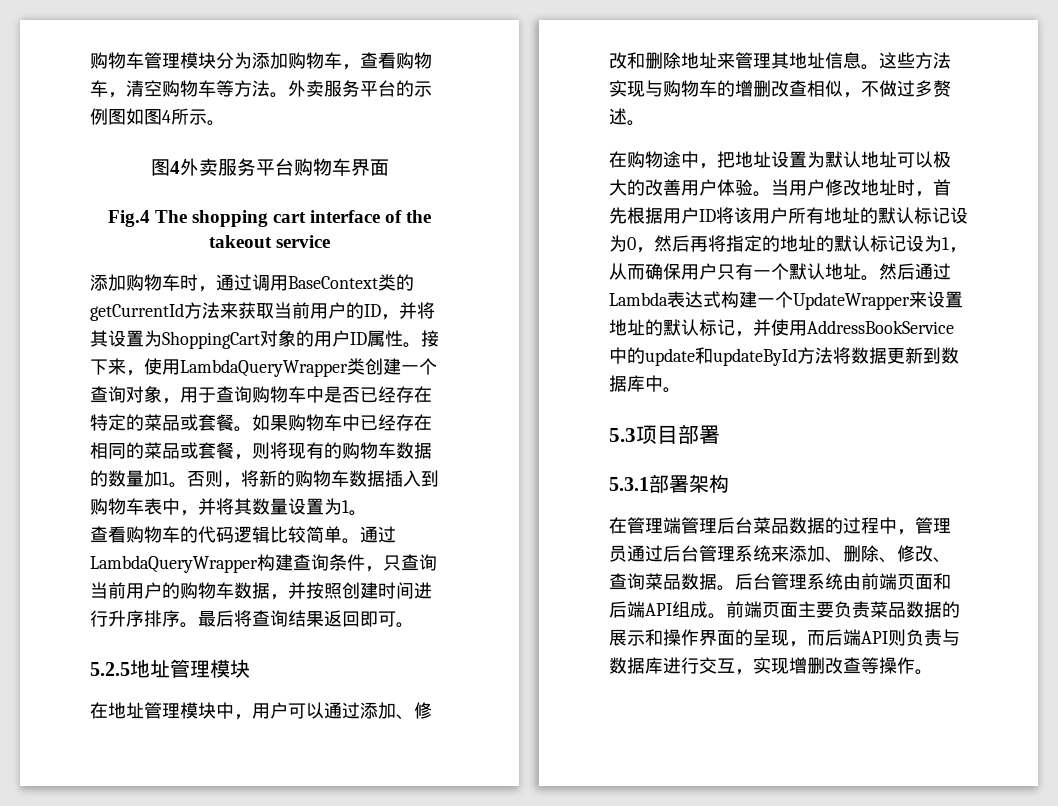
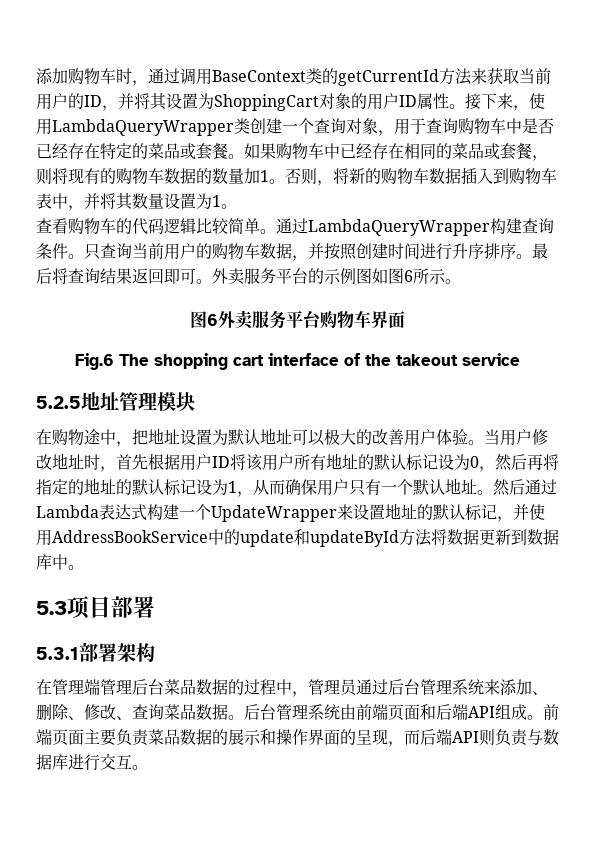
[90,52,432,70] [90,80,432,98] [90,108,225,126] [150,158,389,176] [107,210,432,227] [208,235,331,248] 购物车管理模块分为添加购物车，查看购物车，清空购物车等方法。外卖服务平台的示例图如图4所示。 // 图4外卖服务平台购物车界面 // Fig.4 The shopping cart interface of the takeout service // -> (36, 76) none
[365,566,383,572] ， -> [68,254,84,259] 。
[90,659,250,678] [90,702,432,720] [609,52,951,70] [609,80,951,98] [609,108,645,126] // 5.2.5地址管理模块 // 在地址管理模块中，用户可以通过添加、修改和删除地址来管理其地址信息。这些方法实现与购物车的增删改查相似，不做过多赘述。 -> [212,268,461,285] [190,310,405,329] [75,353,520,370] [36,392,195,411] 外卖服务平台的示例图如图6所示。 // 图6外卖服务平台购物车界面 // Fig.6 The shopping cart interface of the takeout service // 5.2.5地址管理模块
[735,657,915,675] ，实现增删改查等操作 -> (132, 761) none

